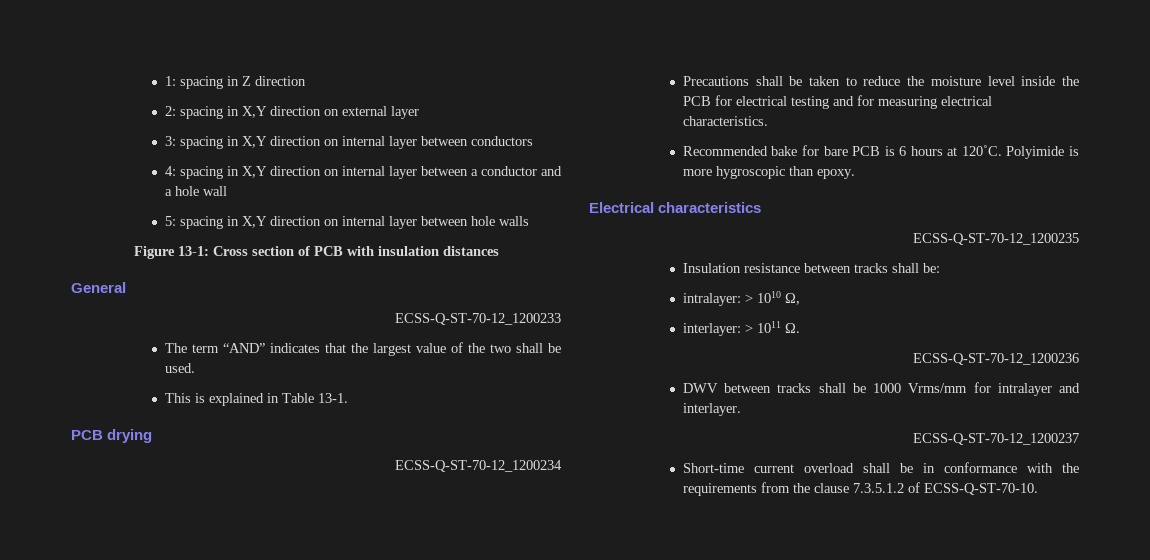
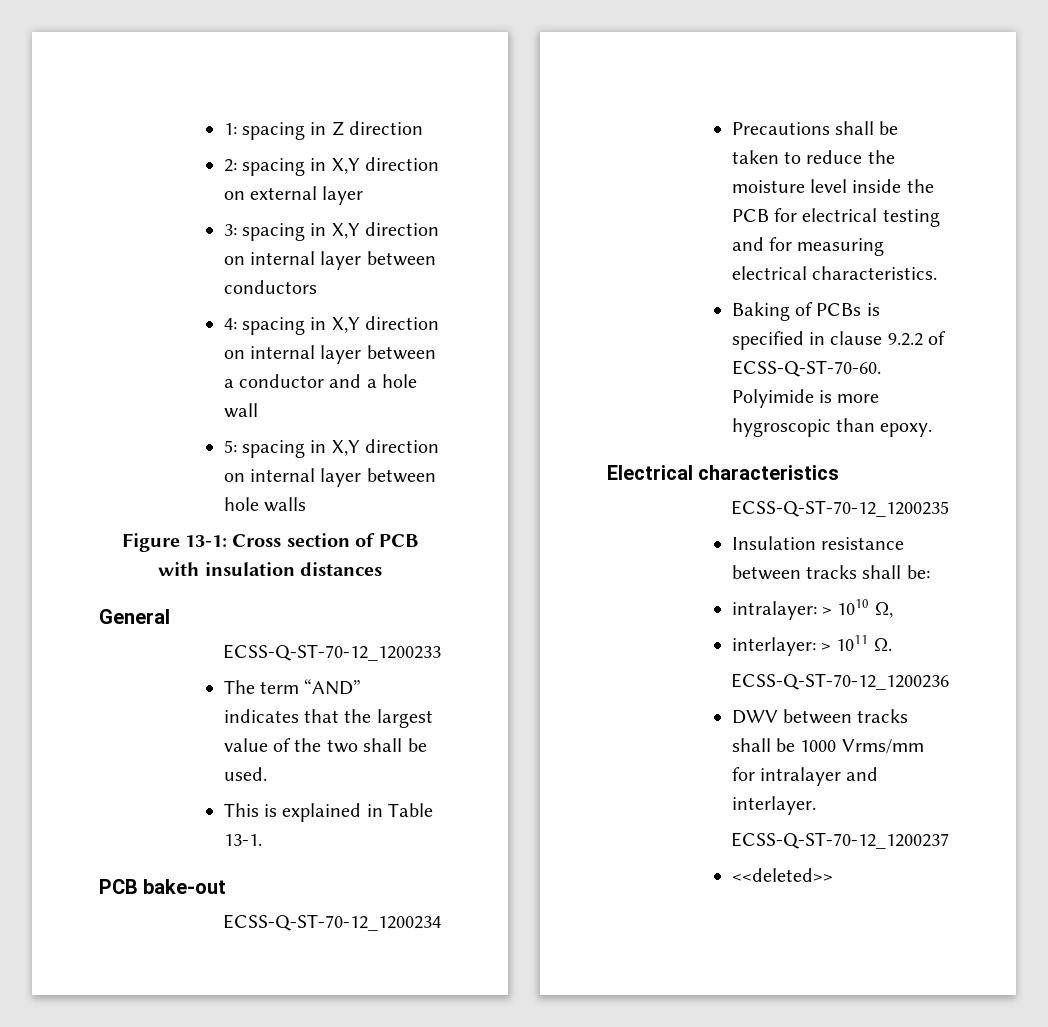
[107,429,153,443] drying -> [143,879,227,894] bake-out
[682,145,1002,156] Recommended bake for bare PCB is 6 hours at 120˚C. -> [731,302,880,321] [731,331,947,350] [731,360,881,377] Baking of PCBs is specified in clause 9.2.2 of ECSS-Q-ST-70-60.
[682,462,1079,473] [682,482,1038,496] Short-time current overload shall be in conformance with the requirements from the clause 7.3.5.1.2 of ECSS-Q-ST-70-10. -> [731,868,833,882] <<deleted>>

